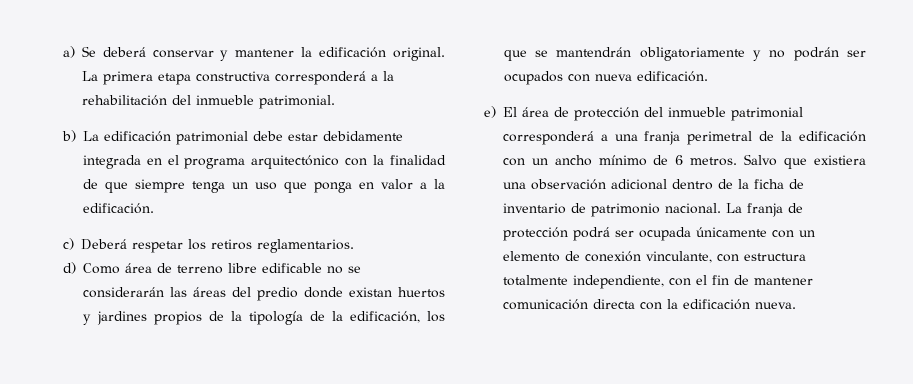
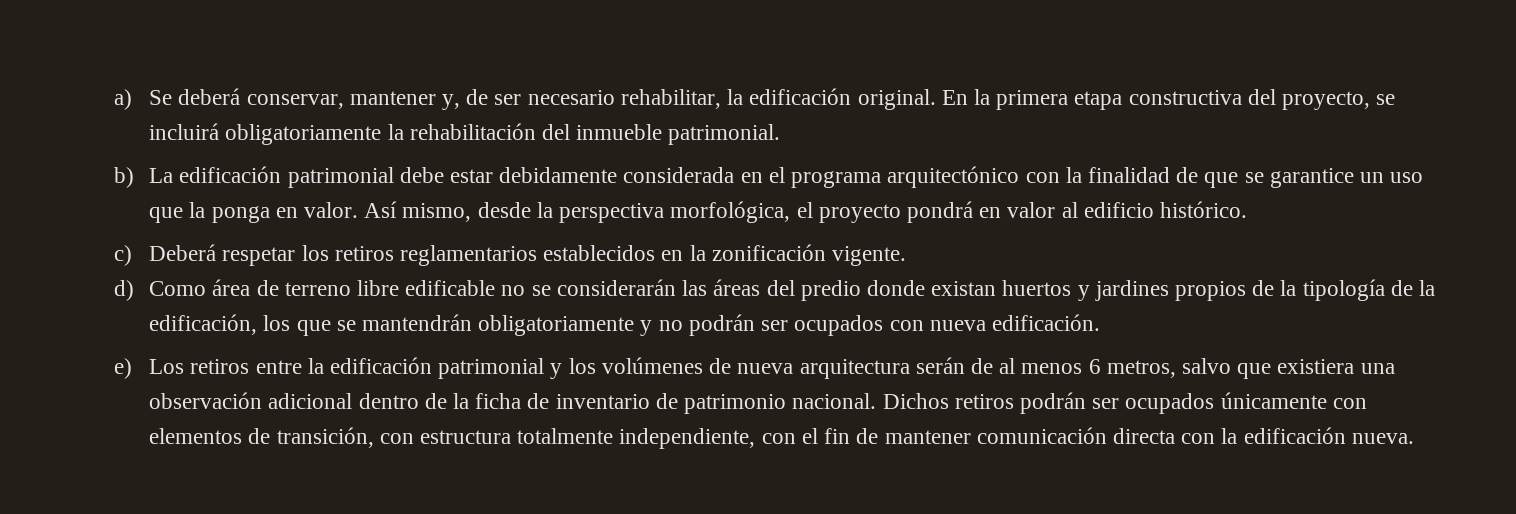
[152,49,295,61] conservar y mantener -> [246,89,721,110] conservar, mantener y, de ser necesario rehabilitar,
[81,71,98,81] La -> [941,89,990,105] En la
[274,71,378,85] corresponderá a -> [1247,89,1396,110] [149,123,382,145] del proyecto, se incluirá obligatoriamente
[82,155,141,169] integrada -> [623,167,735,183] considerada
[134,179,225,193] siempre tenga -> [1244,168,1354,188] se garantice
(307, 187) none -> [189,202,206,218] la
[380,179,446,190] [82,203,154,214] valor a la edificación. -> [304,201,1248,223] valor. Así mismo, desde la perspectiva morfológica, el proyecto pondrá en valor al edificio histórico.
[256,239,354,253] reglamentarios. -> [400,244,907,266] reglamentarios establecidos en la zonificación vigente.
[502,107,803,121] [502,131,866,145] [502,154,778,166] El área de protección del inmueble patrimonial corresponderá a una franja perimetral de la edificación con un ancho mínimo de 6 metros. Salvo -> [149,357,1232,379] Los retiros entre la edificación patrimonial y los volúmenes de nueva arquitectura serán de al menos 6 metros, salvo
[725,203,803,217] [502,227,815,241] [502,251,712,263] La franja de protección podrá ser ocupada únicamente con un elemento de conexión vinculante, -> [882,392,1367,414] [149,427,374,448] Dichos retiros podrán ser ocupados únicamente con elementos de transición,

